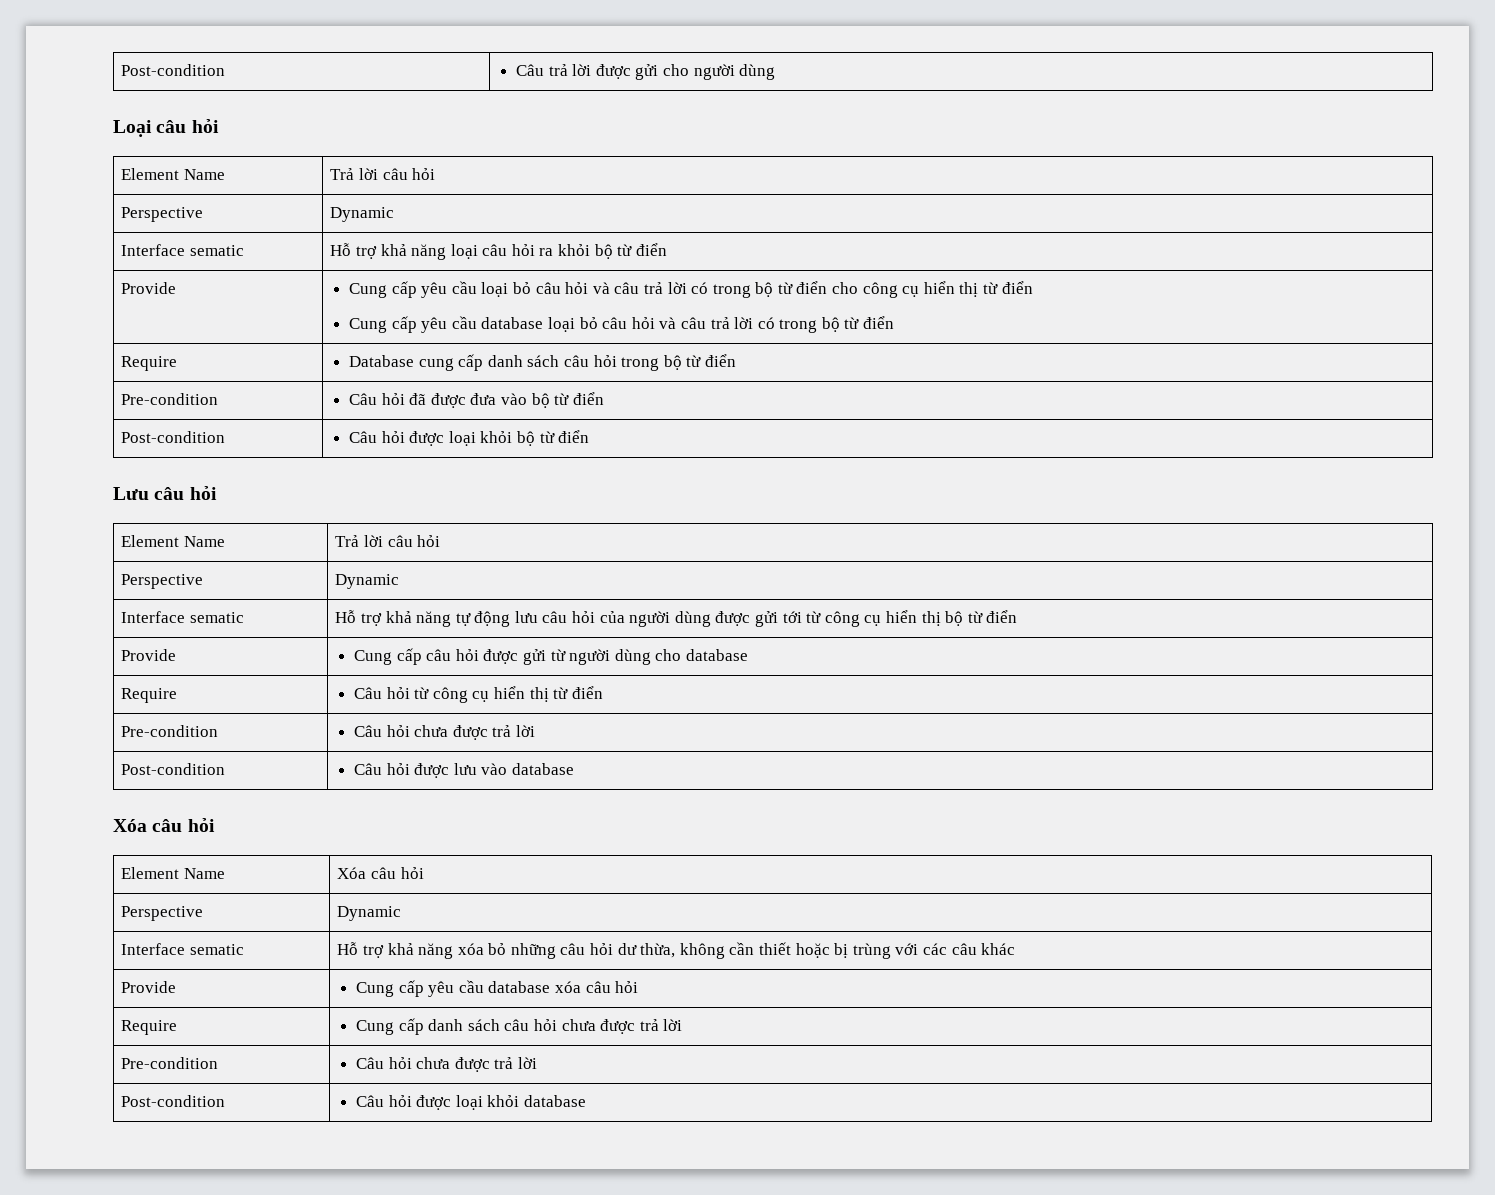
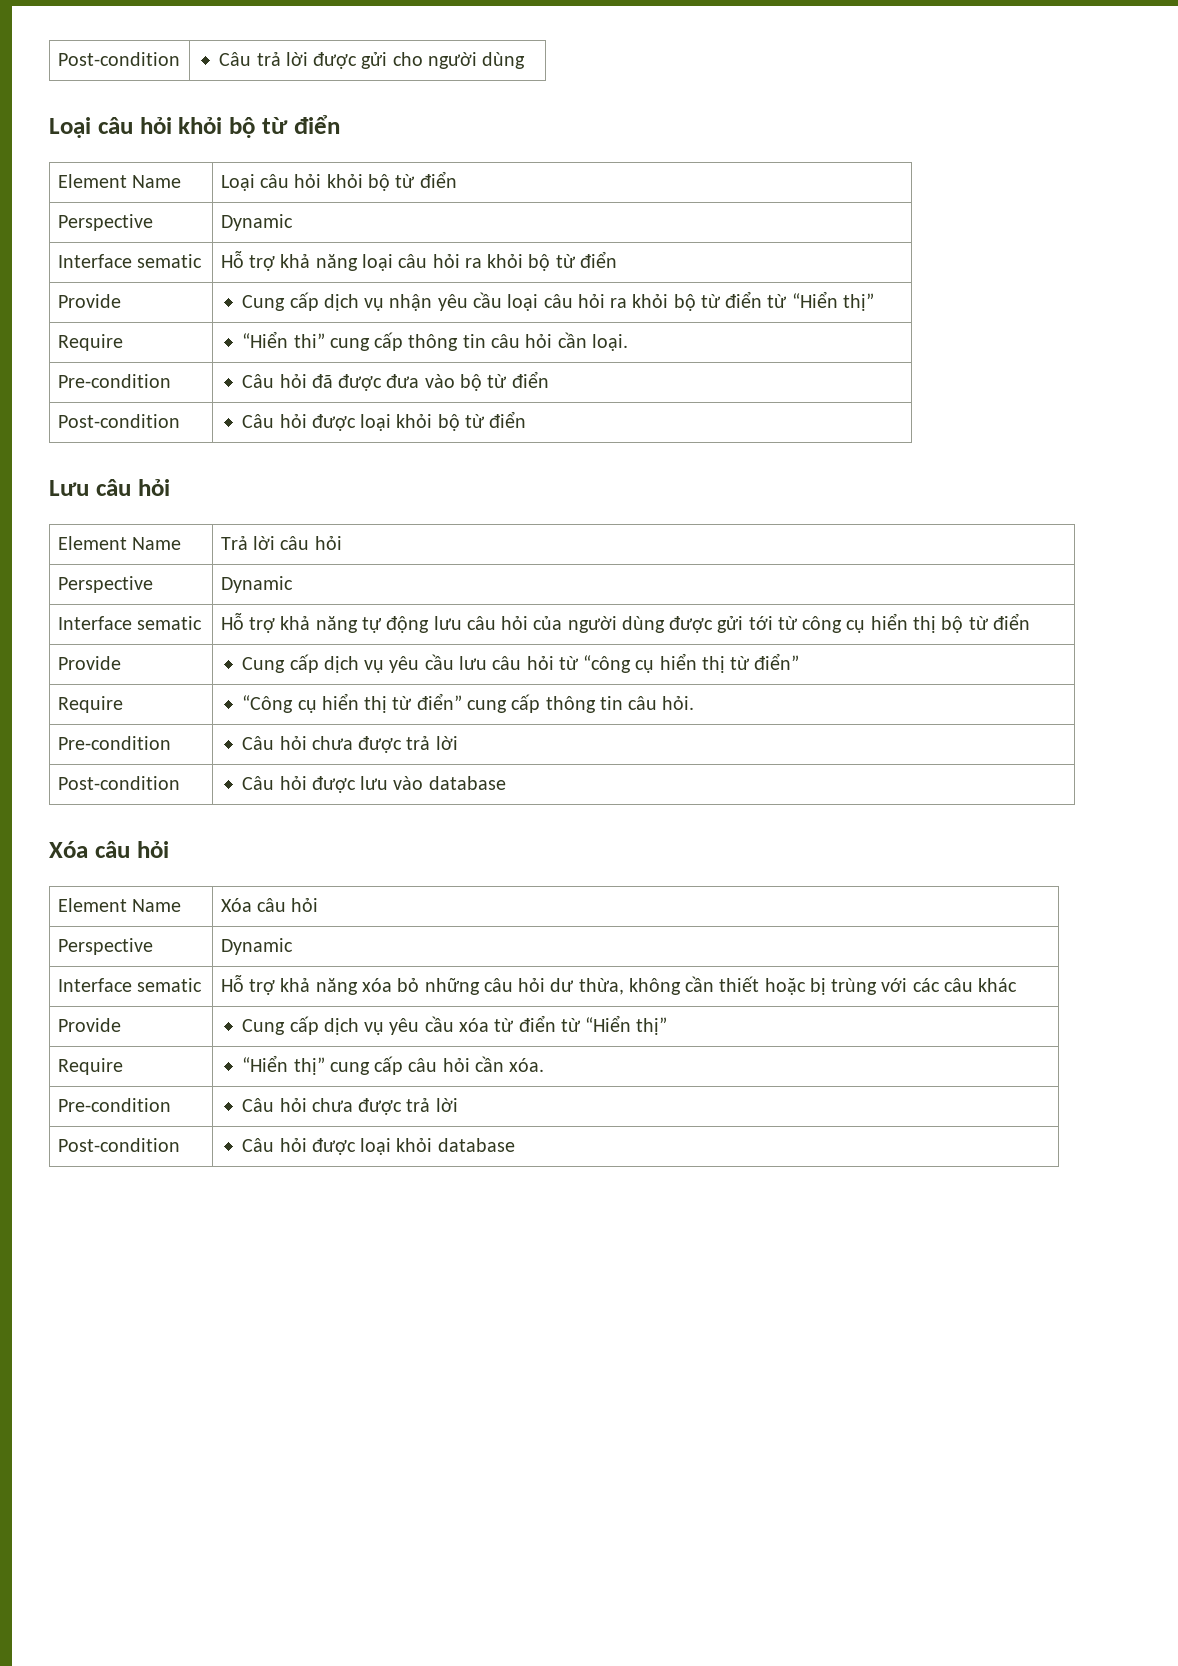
[121,168,225,180] [330,168,436,180] // Element Name | Trả lời câu hỏi -> [178,115,340,138] [57,174,182,188] [220,171,457,191] khỏi bộ từ điển // Element Name | Loại câu hỏi khỏi bộ từ điển
(417, 289) none -> [323,294,433,311] dịch vụ nhận
[512,281,1033,298] [349,316,895,333] [121,356,178,371] [349,354,736,371] bỏ câu hỏi và câu trả lời có trong bộ từ điển cho công cụ hiển thị từ điển // Cung cấp yêu cầu database loại bỏ câu hỏi và câu trả lời có trong bộ từ điển // Require | Database cung cấp danh sách câu hỏi trong bộ từ điển -> [543,291,874,311] [57,334,123,351] [242,331,628,351] câu hỏi ra khỏi bộ từ điển từ “Hiển thị” // Require | “Hiển thi” cung cấp thông tin câu hỏi cần loại.
[426,649,748,665] [121,688,178,703] [354,686,603,703] câu hỏi được gửi từ người dùng cho database // Require | Câu hỏi từ công cụ hiển thị từ điển -> [323,653,800,673] [57,696,123,713] [242,693,695,713] dịch vụ yêu cầu lưu câu hỏi từ “công cụ hiển thị từ điển” // Require | “Công cụ hiển thị từ điển” cung cấp thông tin câu hỏi.
[428,980,639,997] [121,1020,178,1035] [356,1018,683,1035] yêu cầu database xóa câu hỏi // Require | Cung cấp danh sách câu hỏi chưa được trả lời -> [323,1015,668,1035] [57,1058,123,1075] [242,1055,545,1075] dịch vụ yêu cầu xóa từ điển từ “Hiển thị” // Require | “Hiển thị” cung cấp câu hỏi cần xóa.

